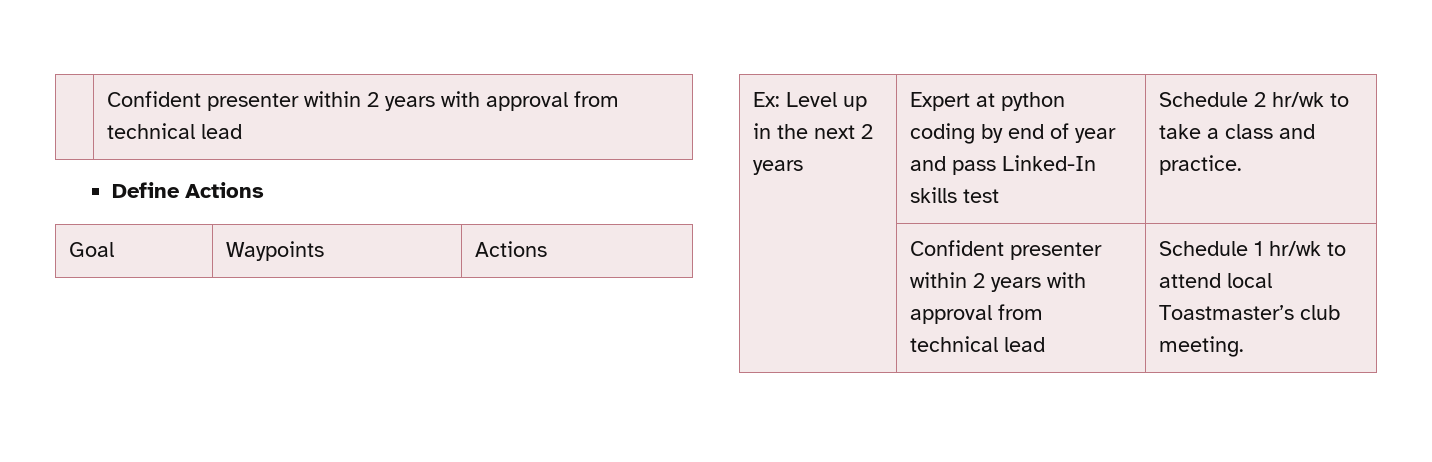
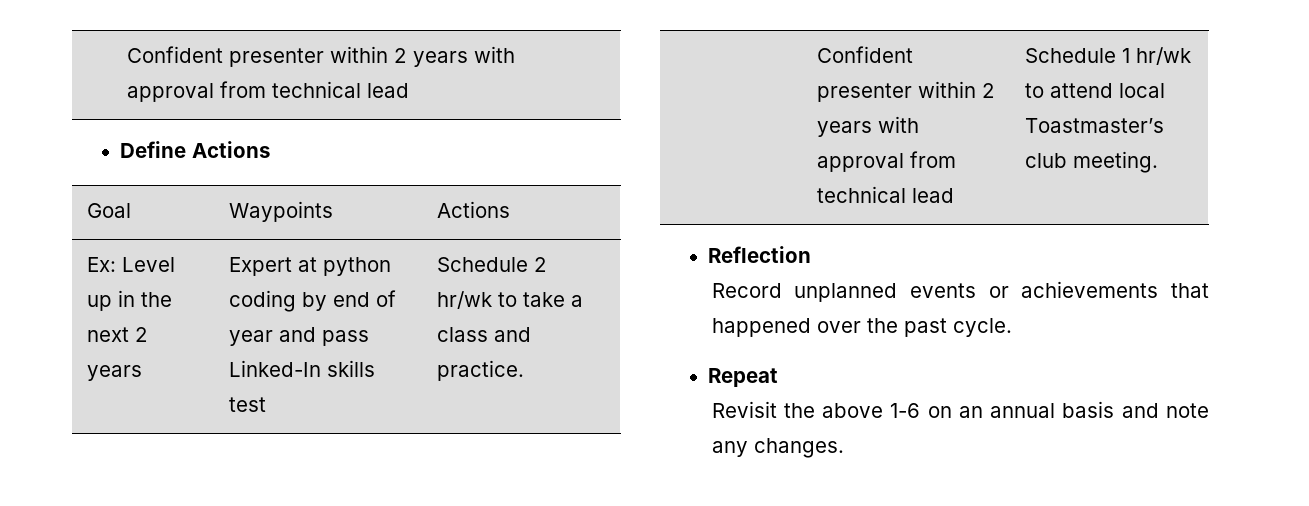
(1244, 346) none -> [708,246,812,263] [711,281,1209,302] [711,318,1012,337] [708,368,779,387] [711,401,1209,418] [711,438,844,458] // Reflection // Record unplanned events or achievements that happened over the past cycle. // Repeat // Revisit the above 1-6 on an annual basis and note any changes.

